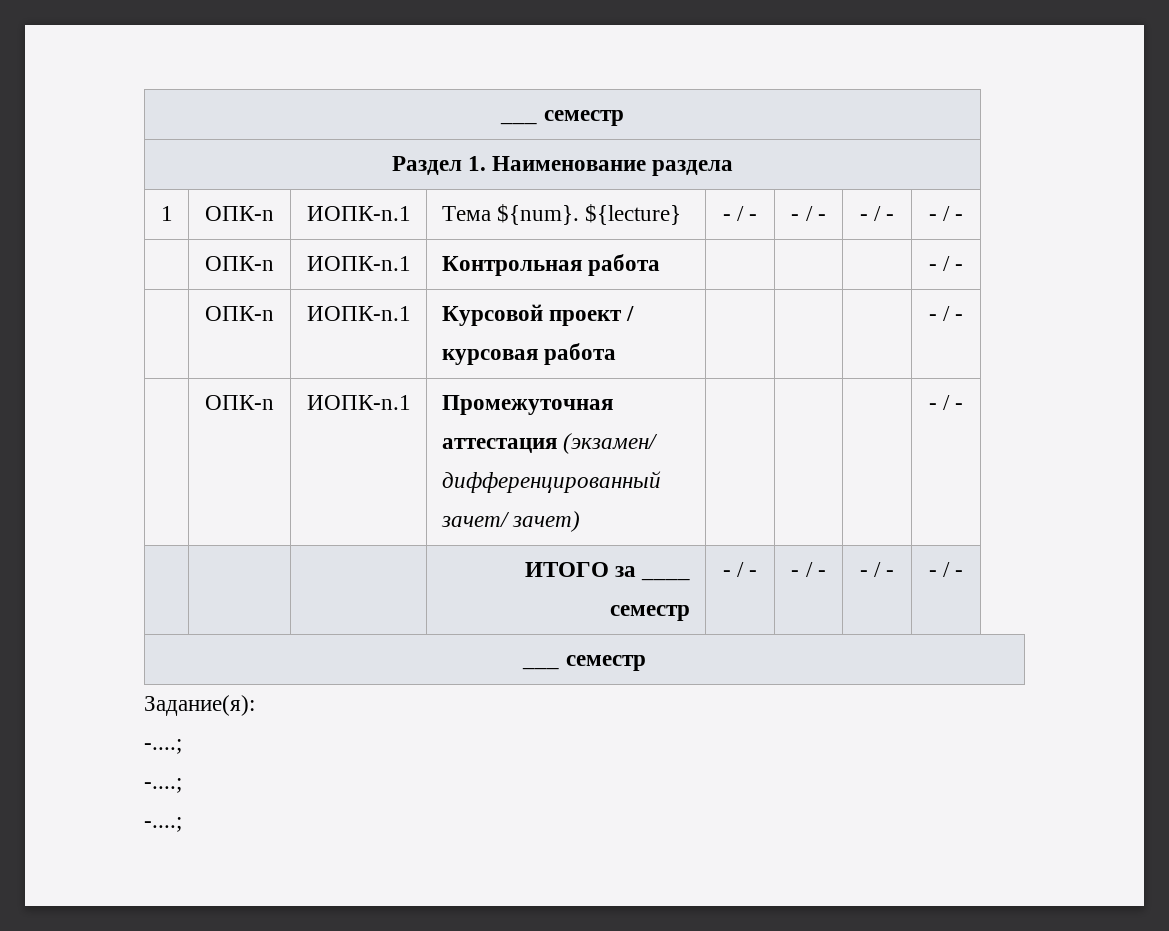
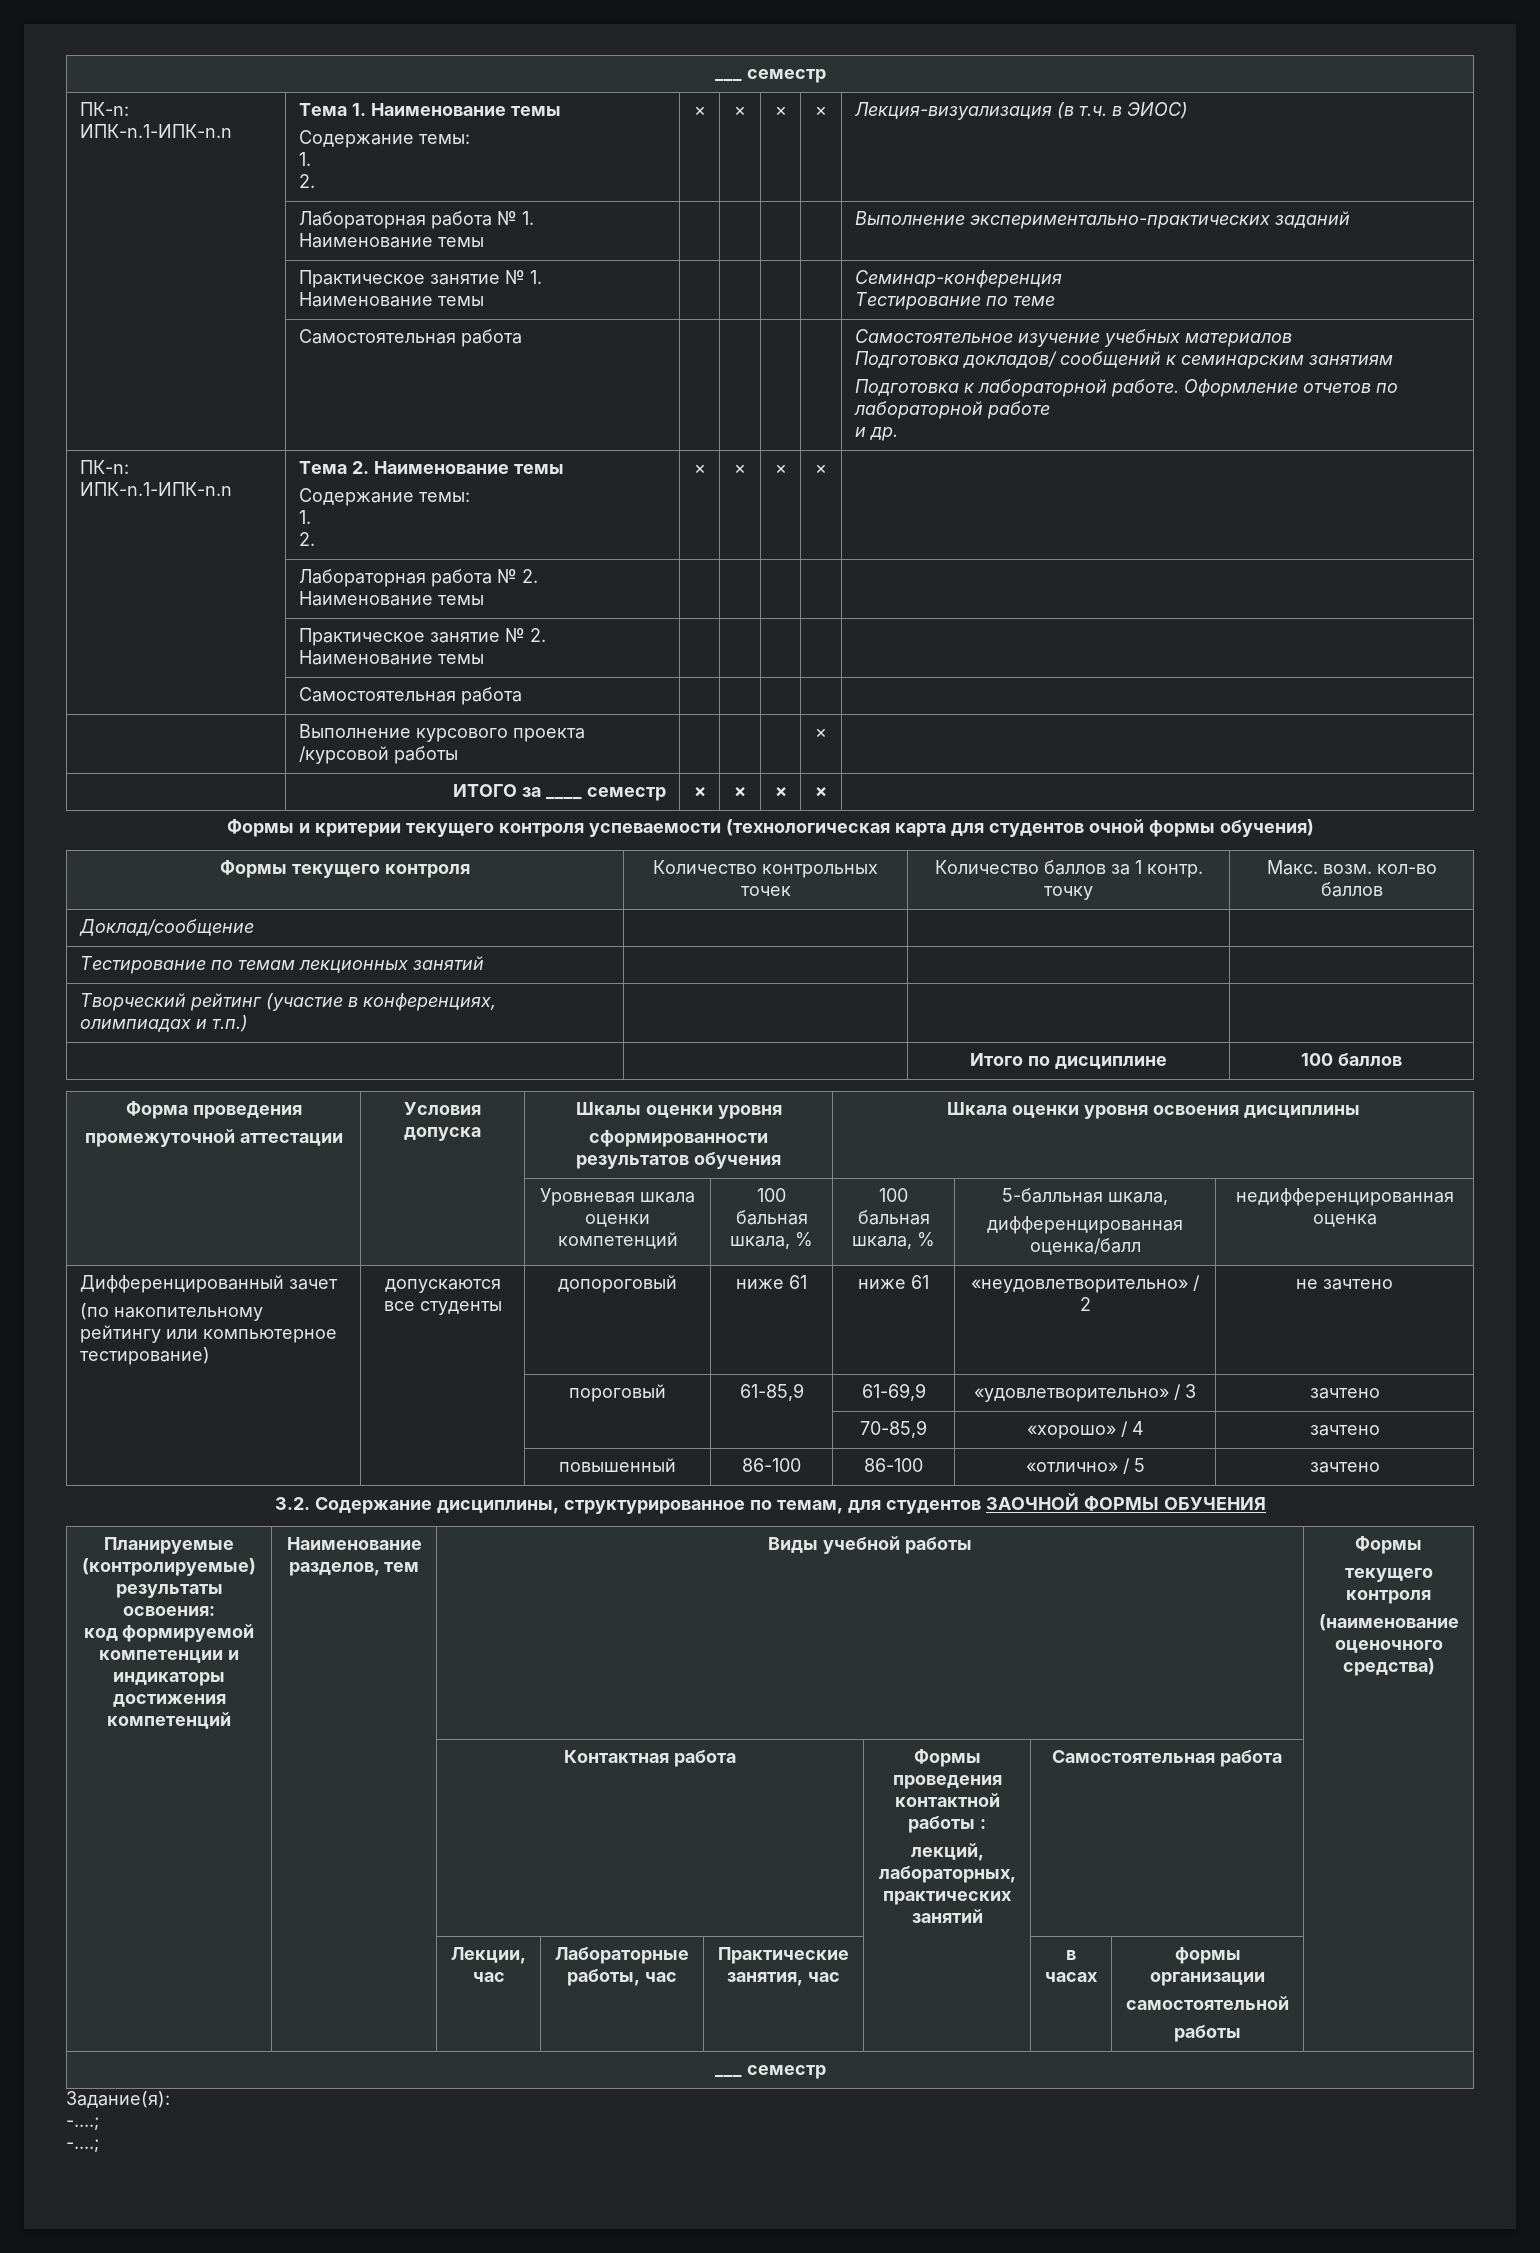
[500,110,624,126] [391,156,734,176] [160,206,173,221] [205,206,274,221] [306,206,411,221] [441,204,682,225] [722,206,758,221] [791,206,826,221] [859,206,895,221] [928,206,964,221] [205,256,274,271] [306,256,411,271] [441,254,661,276] [928,256,964,271] [205,306,274,321] [306,306,411,321] [441,304,635,326] [441,343,617,365] [928,306,964,321] [205,395,274,410] [306,395,411,410] [441,395,613,415] [441,433,659,454] [441,471,661,493] [440,511,581,532] [928,395,964,410] [524,562,636,577] [641,577,691,581] [610,605,691,621] [722,562,758,577] [791,562,826,577] [859,562,895,577] [928,562,964,577] ___ семестр // Раздел 1. Наименование раздела // 1 | ОПК-n | ИОПК-n.1 | Тема ${num}. ${lecture} | - / - | - / - | - / - | - / - // | ОПК-n | ИОПК-n.1 | Контрольная работа | | | | - / - // | ОПК-n | ИОПК-n.1 | Курсовой проект / курсовая работа | | | | - / - // | ОПК-n | ИОПК-n.1 | Промежуточная аттестация (экзамен/ дифференцированный зачет/ зачет) | | | | - / - // | | | ИТОГО за ____ семестр | - / - | - / - | - / - | - / - -> [714,69,826,83] [79,102,129,116] [79,124,232,138] [298,103,561,116] [298,130,470,148] [298,152,311,166] [298,174,315,188] [693,106,706,116] [734,106,746,116] [774,106,787,116] [815,106,827,116] [854,102,1188,120] [298,211,534,229] [298,233,484,248] [854,211,1350,229] [298,270,542,288] [298,292,484,307] [854,270,1062,288] [854,292,1055,310] [298,329,522,347] [854,329,1292,347] [854,351,1393,369] [854,379,1398,397] [853,401,1050,419] [854,427,898,441] [79,460,129,474] [79,482,232,496] [298,461,564,474] [298,488,470,506] [298,510,311,524] [298,532,315,546] [693,464,706,474] [734,464,746,474] [774,464,787,474] [815,464,827,474] [298,569,538,587] [298,591,484,606] [298,628,546,646] [298,650,484,665] [298,687,522,705] [298,724,585,742] [298,746,458,764] [815,728,827,738] [453,784,542,797] [546,787,667,801] [693,787,706,797] [734,787,746,797] [774,787,787,797] [815,787,827,797] [226,819,1314,837] [220,860,470,878] [653,860,878,878] [740,886,791,896] [934,860,1203,878] [1044,886,1093,900] [1266,860,1437,875] [1320,882,1383,897] [78,919,254,936] [79,956,484,974] [79,993,496,1011] [79,1015,248,1032] [970,1053,1167,1069] [1301,1053,1402,1066] [125,1101,302,1119] [84,1129,343,1147] [404,1102,481,1115] [404,1127,481,1141] [575,1102,782,1119] [589,1130,768,1147] [576,1152,781,1169] [946,1102,1360,1119] [540,1188,695,1206] [585,1214,650,1227] [557,1232,678,1249] [757,1188,786,1202] [735,1210,808,1225] [730,1232,813,1249] [879,1188,908,1202] [857,1210,930,1225] [852,1232,935,1249] [1002,1188,1168,1205] [987,1216,1183,1234] [1029,1238,1141,1255] [1235,1188,1454,1206] [1312,1214,1377,1227] [79,1275,338,1293] [79,1303,263,1321] [79,1325,337,1343] [79,1347,210,1365] [384,1279,501,1293] [383,1301,502,1315] [558,1275,677,1293] [736,1275,807,1289] [858,1275,929,1289] [971,1275,1200,1293] [1079,1297,1091,1311] [1296,1279,1393,1290] [569,1384,666,1402] [739,1383,804,1401] [861,1383,926,1401] [974,1384,1196,1402] [1309,1388,1380,1399] [860,1420,927,1438] [1026,1421,1144,1439] [1309,1425,1380,1436] [559,1458,676,1472] [742,1458,801,1472] [864,1458,923,1472] [1025,1458,1145,1474] [1309,1462,1380,1473] [274,1493,1266,1514] [104,1537,234,1554] [82,1558,256,1576] [115,1584,223,1598] [123,1606,215,1616] [83,1624,255,1642] [99,1650,239,1663] [113,1672,225,1686] [112,1694,226,1707] [107,1712,231,1729] [286,1537,422,1550] [288,1562,420,1576] [768,1536,972,1554] [1355,1536,1422,1554] [1344,1568,1433,1582] [1346,1590,1431,1604] [1318,1614,1459,1631] [1334,1640,1443,1653] [1342,1658,1435,1676] [564,1750,736,1767] [913,1749,981,1767] [892,1775,1002,1789] [894,1793,1000,1807] [908,1816,986,1833] [910,1843,984,1861] [878,1866,1016,1883] [883,1891,1012,1905] [911,1909,983,1923] [1052,1750,1282,1767] [451,1947,526,1964] [472,1972,505,1982] [555,1947,689,1964] [567,1969,677,1986] [718,1947,849,1964] [727,1972,840,1986] [1066,1950,1076,1960] [1045,1972,1098,1982] [1174,1947,1241,1964] [1150,1972,1265,1986] [1126,1996,1289,2010] [1174,2025,1241,2042] ___ семестр // ПК-n: ИПК-n.1-ИПК-n.n | Тема 1. Наименование темы // Содержание темы: // 1. // 2. | × | × | × | × | Лекция-визуализация (в т.ч. в ЭИОС) // | Лабораторная работа № 1. Наименование темы | | | | | Выполнение экспериментально-практических заданий // | Практическое занятие № 1. Наименование темы | | | | | Семинар-конференция // Тестирование по теме // | Самостоятельная работа | | | | | Самостоятельное изучение учебных материалов // Подготовка докладов/ сообщений к семинарским занятиям // Подготовка к лабораторной работе. Оформление отчетов по лабораторной работе // и др. // ПК-n: ИПК-n.1-ИПК-n.n | Тема 2. Наименование темы // Содержание темы: // 1. // 2. | × | × | × | × | // | Лабораторная работа № 2. Наименование темы | | | | | // | Практическое занятие № 2. Наименование темы | | | | | // | Самостоятельная работа | | | | | // | Выполнение курсового проекта /курсовой работы | | | | × | // | ИТОГО за ____ семестр | × | × | × | × | // Формы и критерии текущего контроля успеваемости (технологическая карта для студентов очной формы обучения) // Формы текущего контроля | Количество контрольных точек | Количество баллов за 1 контр. точку | Макс. возм. кол-во баллов // Доклад/сообщение | | | // Тестирование по темам лекционных занятий | | | // Творческий рейтинг (участие в конференциях, олимпиадах и т.п.) | | | // | | Итого по дисциплине | 100 баллов // Форма проведения // промежуточной аттестации | Условия допуска | Шкалы оценки уровня // сформированности результатов обучения | Шкала оценки уровня освоения дисциплины // | | Уровневая шкала оценки компетенций | 100 бальная шкала, % | 100 бальная шкала, % | 5-балльная шкала, // дифференцированная оценка/балл | недифференцированная оценка // Дифференцированный зачет // (по накопительному рейтингу или компьютерное тестирование) | допускаются все студенты | допороговый | ниже 61 | ниже 61 | «неудовлетворительно» / 2 | не зачтено // | | пороговый | 61-85,9 | 61-69,9 | «удовлетворительно» / 3 | зачтено // | | | | 70-85,9 | «хорошо» / 4 | зачтено // | | повышенный | 86-100 | 86-100 | «отлично» / 5 | зачтено // 3.2. Содержание дисциплины, структурированное по темам, для студентов ЗАОЧНОЙ ФОРМЫ ОБУЧЕНИЯ // Планируемые (контролируемые) результаты освоения: // код формируемой компетенции и индикаторы достижения компетенций | Наименование разделов, тем | Виды учебной работы | Формы // текущего контроля // (наименование оценочного средства) // | | Контактная работа | Формы проведения контактной работы : // лекций, лабораторных, практических занятий | Самостоятельная работа | // | | Лекции, час | Лабораторные работы, час | Практические занятия, час | | в часах | формы организации // самостоятельной // работы |
[144,817,182,832] // -....; -> (99, 2145) none

